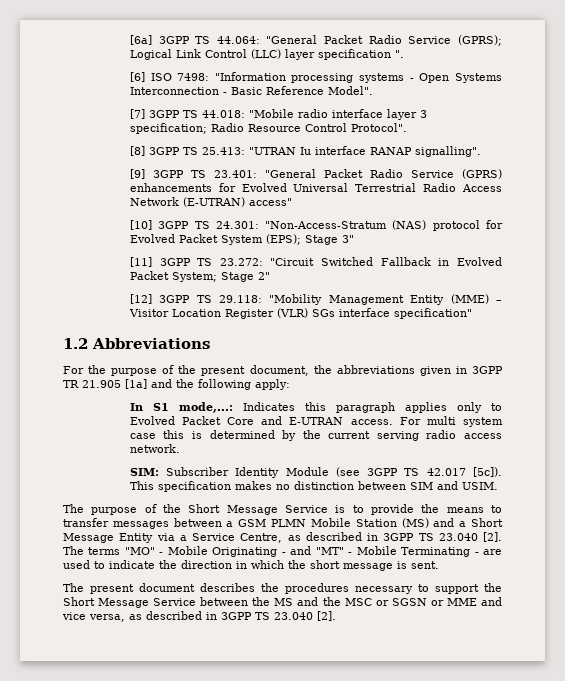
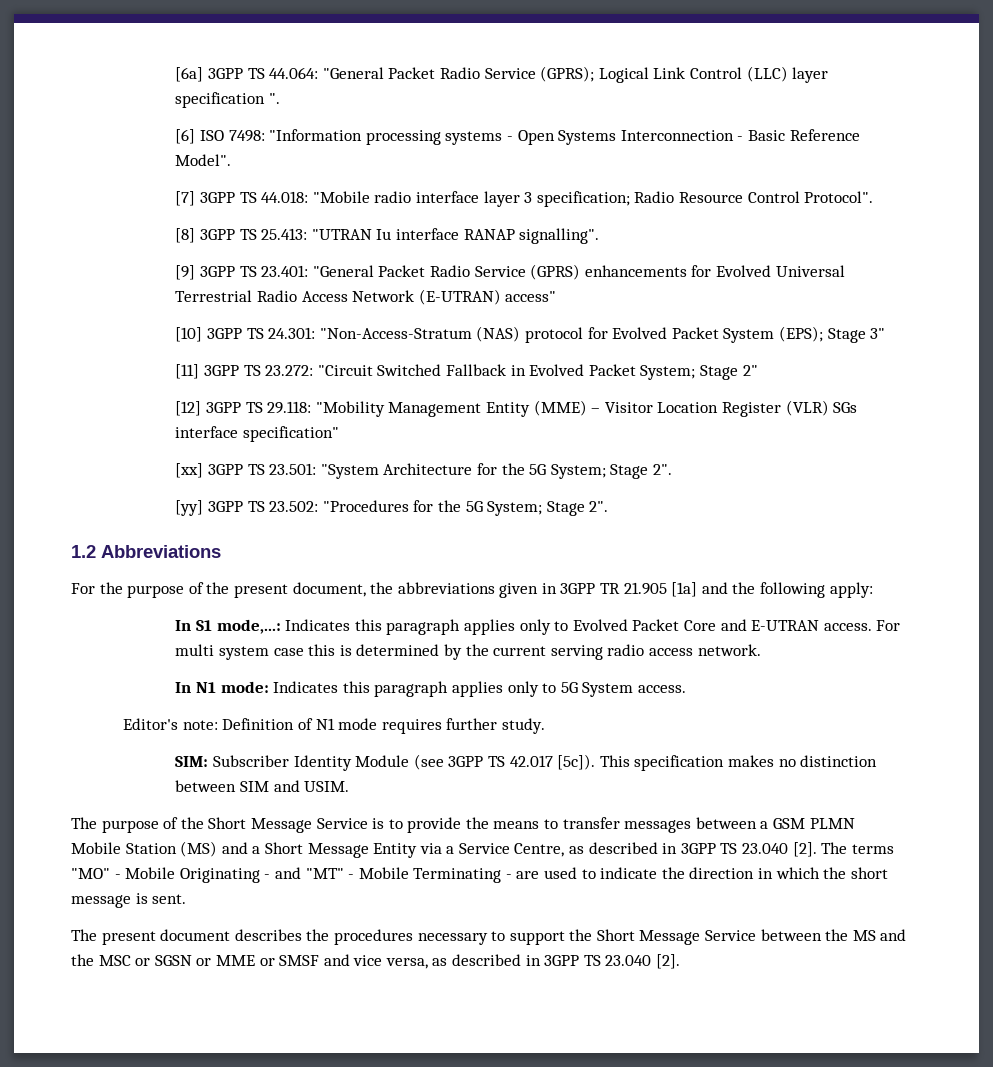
(472, 313) none -> [175,463,672,479] [175,500,609,516] // [xx] 3GPP TS 23.501: "System Architecture for the 5G System; Stage 2". // [yy] 3GPP TS 23.502: "Procedures for the 5G System; Stage 2".
(180, 448) none -> [175,681,686,697] [123,718,545,734] // In N1 mode: Indicates this paragraph applies only to 5G System access. // Editor's note: Definition of N1 mode requires further study.
(477, 602) none -> [259,955,320,966] or SMSF

